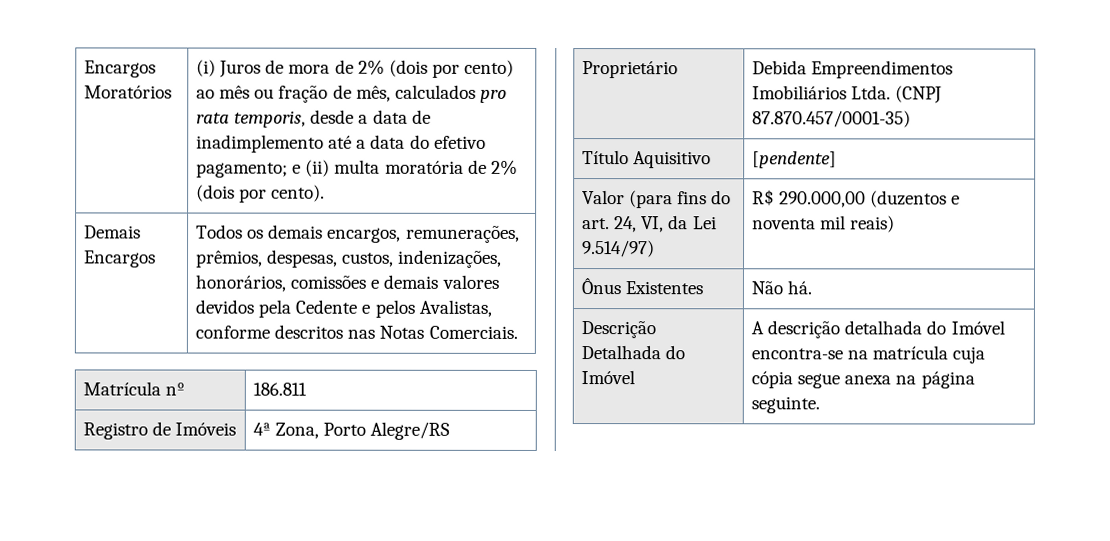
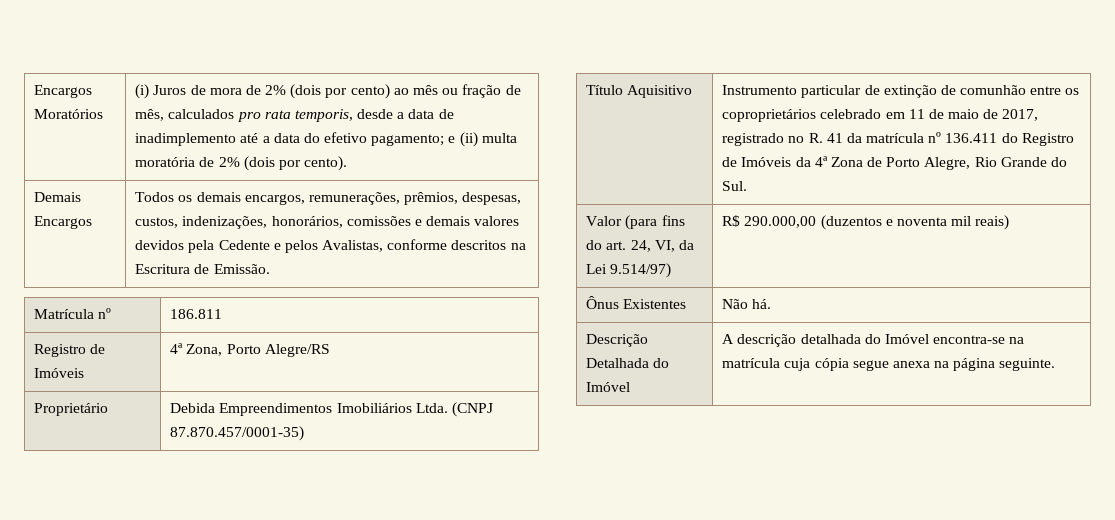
[347,325,518,339] nas Notas Comerciais. -> [510,243,526,250] [135,264,270,274] na Escritura de Emissão.
[752,151,838,169] [pendente] -> [722,85,1080,98] [722,109,1039,122] [722,132,1074,146] [722,156,1068,170] [722,181,748,191] Instrumento particular de extinção de comunhão entre os coproprietários celebrado em 11 de maio de 2017, registrado no R. 41 da matrícula nº 136.411 do Registro de Imóveis da 4ª Zona de Porto Alegre, Rio Grande do Sul.

